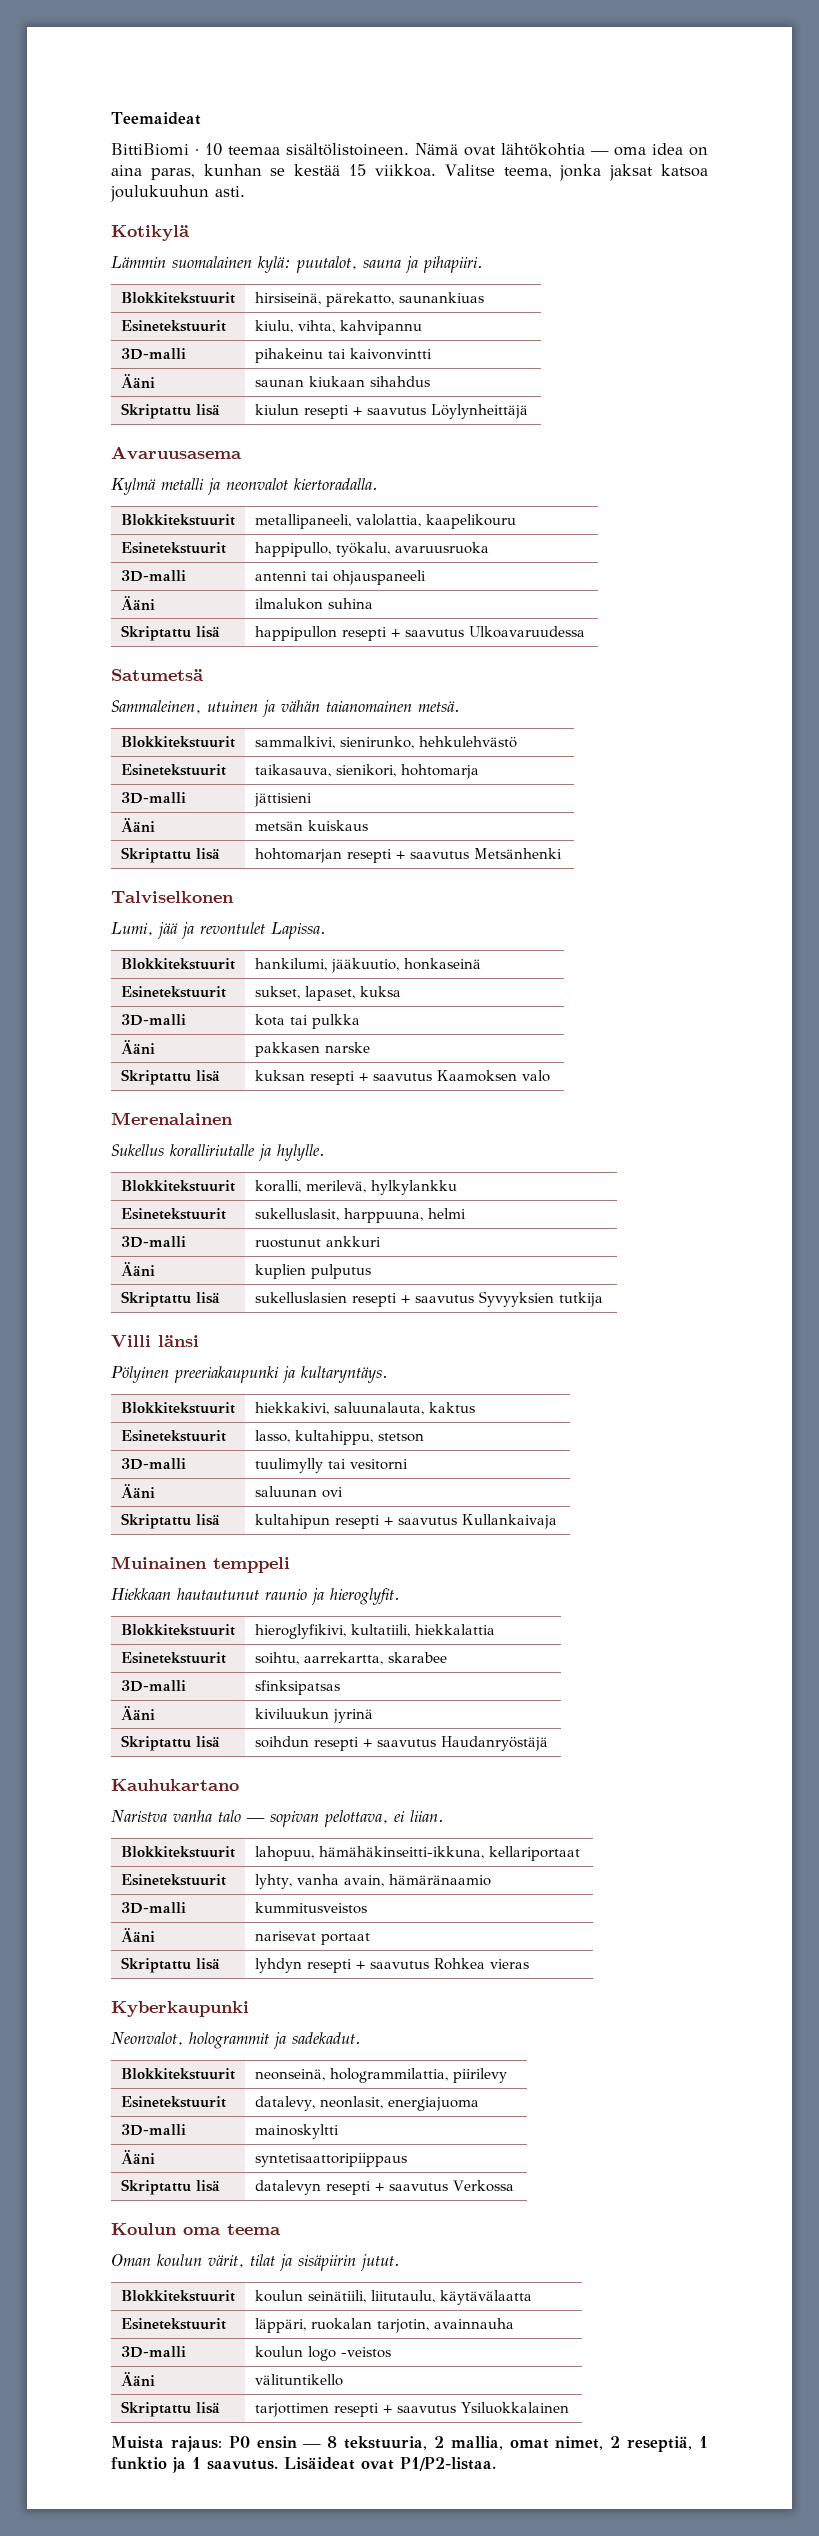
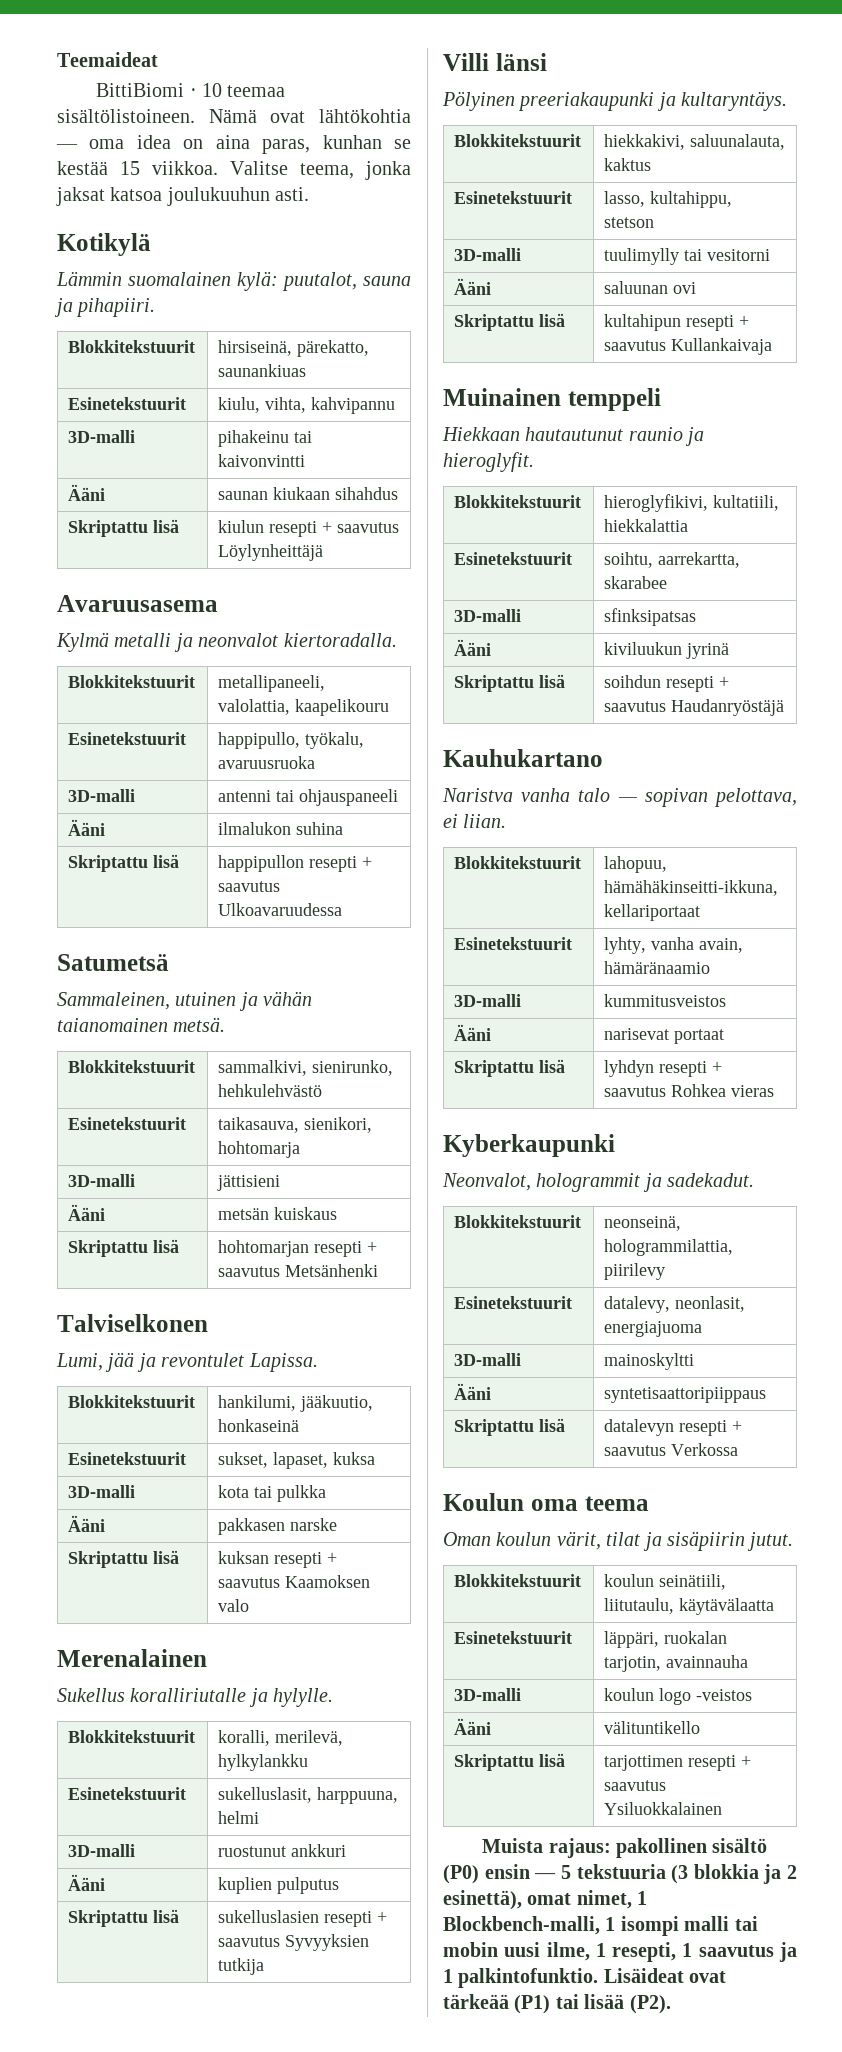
[228,2436,708,2452] [111,2457,167,2470] P0 ensin — 8 tekstuuria, 2 mallia, omat nimet, 2 reseptiä, 1 funktio -> [616,1838,768,1858] [443,1864,797,1884] [443,1890,648,1910] [443,1916,758,1936] [443,1942,774,1962] pakollinen sisältö (P0) ensin — 5 tekstuuria (3 blokkia ja 2 esinettä), omat nimet, 1 Blockbench-malli, 1 isompi malli tai mobin uusi ilme, 1 resepti, 1 saavutus
[207,2460,278,2470] saavutus. -> [458,1968,599,1988] palkintofunktio.
[400,2457,496,2471] P1/P2-listaa. -> [443,1994,671,2014] tärkeää (P1) tai lisää (P2).

